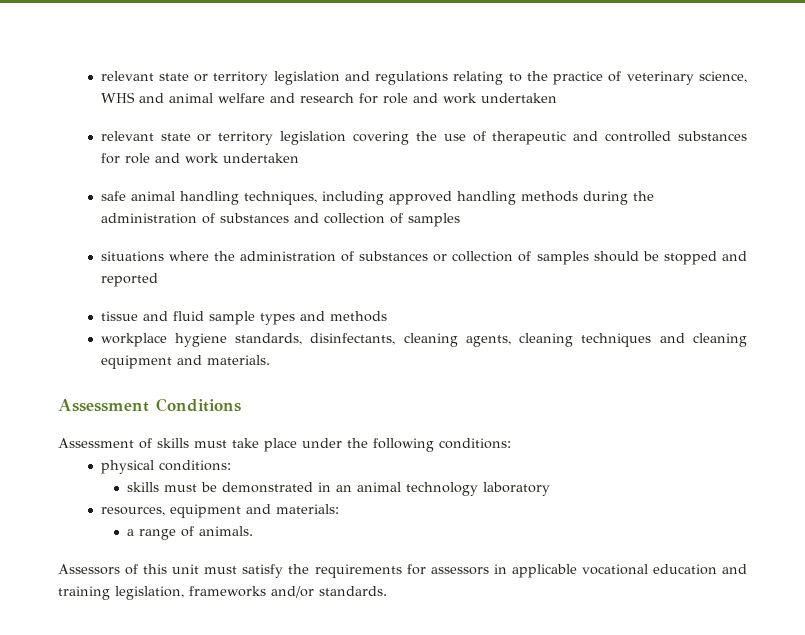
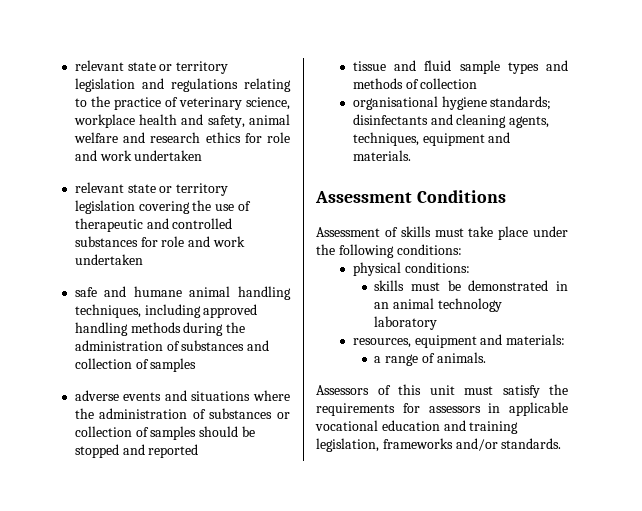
[100,92,164,103] WHS and -> [73,114,245,128] workplace health and safety,
(354, 98) none -> [205,132,241,143] ethics
(126, 196) none -> [104,286,182,297] and humane
(460, 220) none -> [74,390,187,401] adverse events and
[100,333,748,347] // workplace hygiene standards, disinfectants, cleaning agents, cleaning techniques and cleaning -> [405,78,478,89] [352,96,552,110] [352,114,550,128] [352,132,419,146] of collection // organisational hygiene standards; disinfectants and cleaning agents, techniques,

